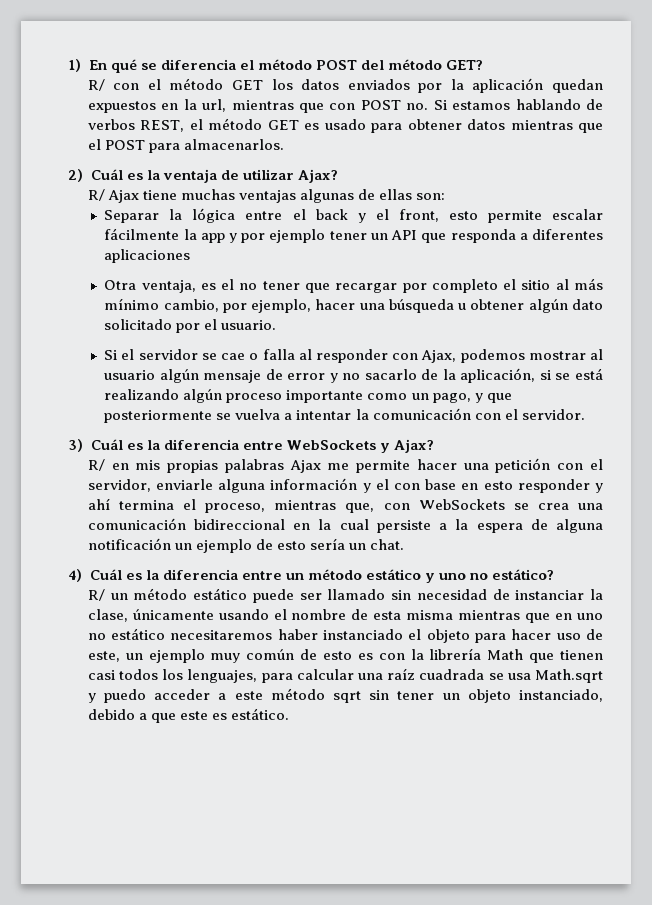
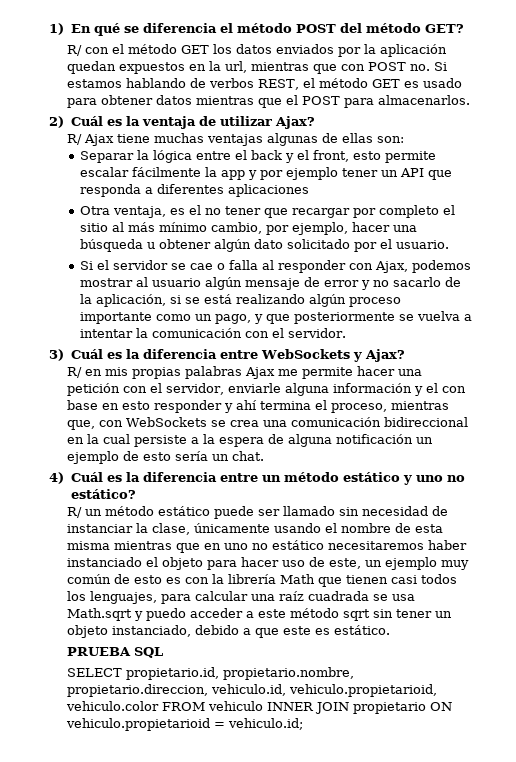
(290, 714) none -> [66,647,163,658] [66,667,354,680] [66,684,437,697] [65,701,452,714] [65,718,303,731] // PRUEBA SQL // SELECT propietario.id, propietario.nombre, propietario.direccion, vehiculo.id, vehiculo.propietarioid, vehiculo.color FROM vehiculo INNER JOIN propietario ON vehiculo.propietarioid = vehiculo.id;

